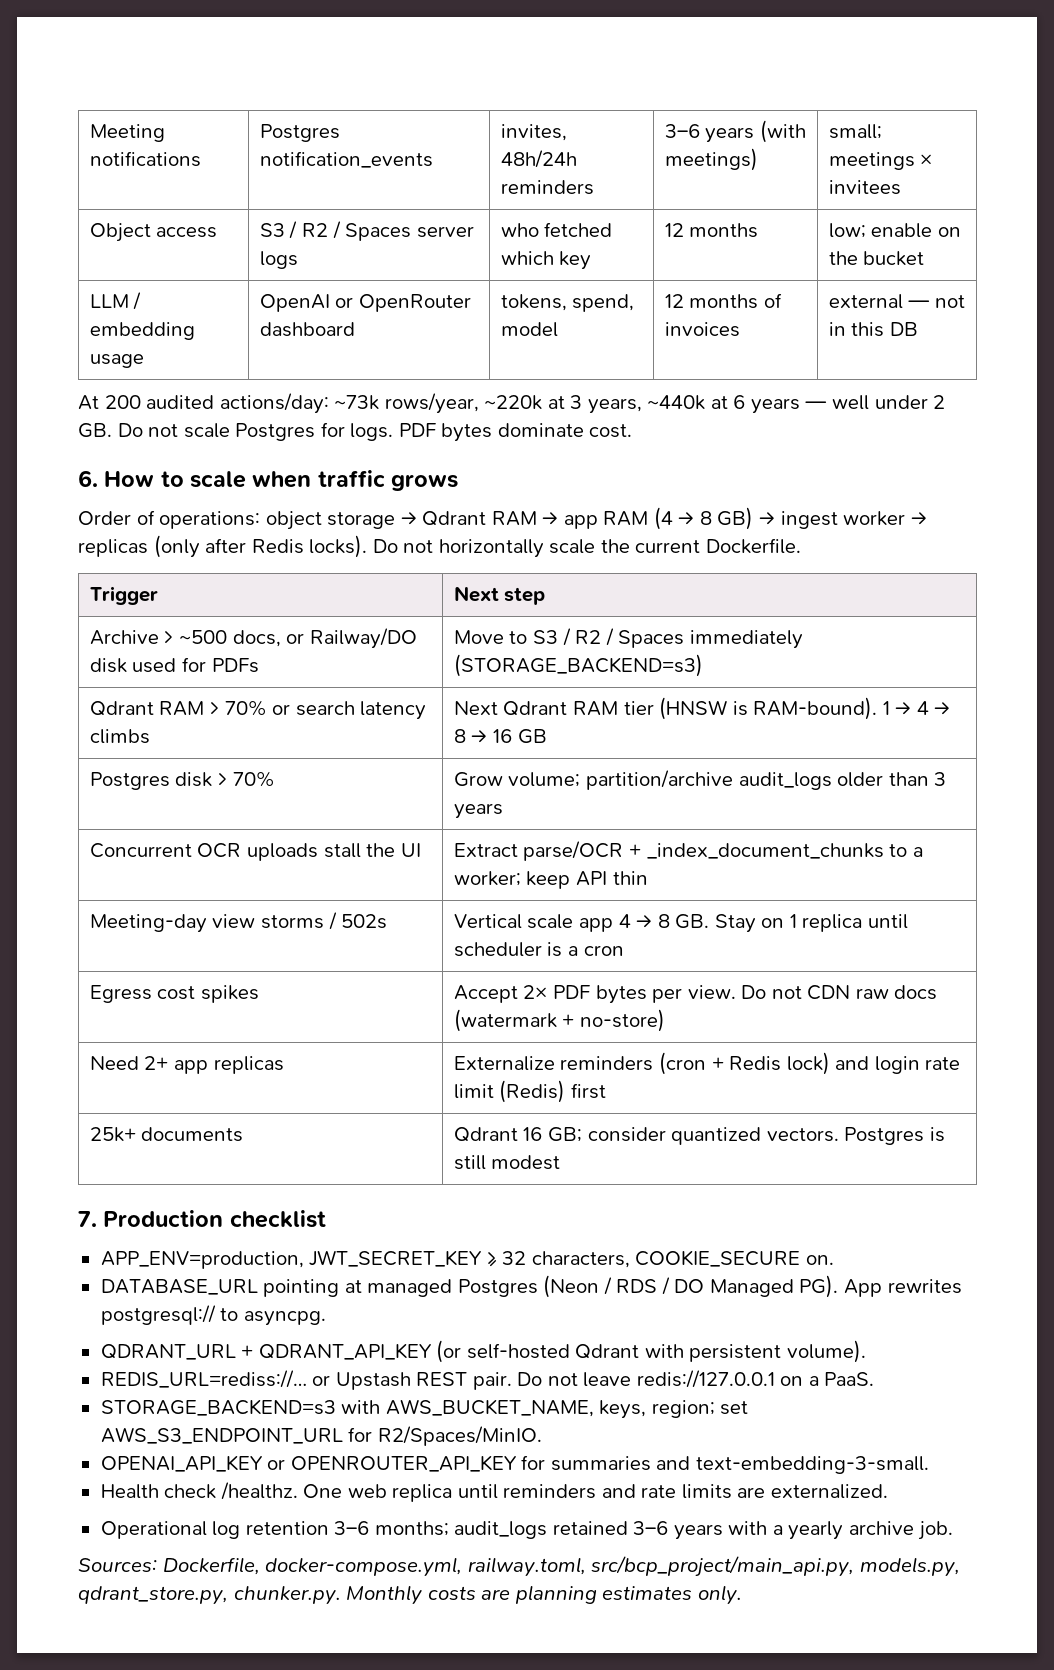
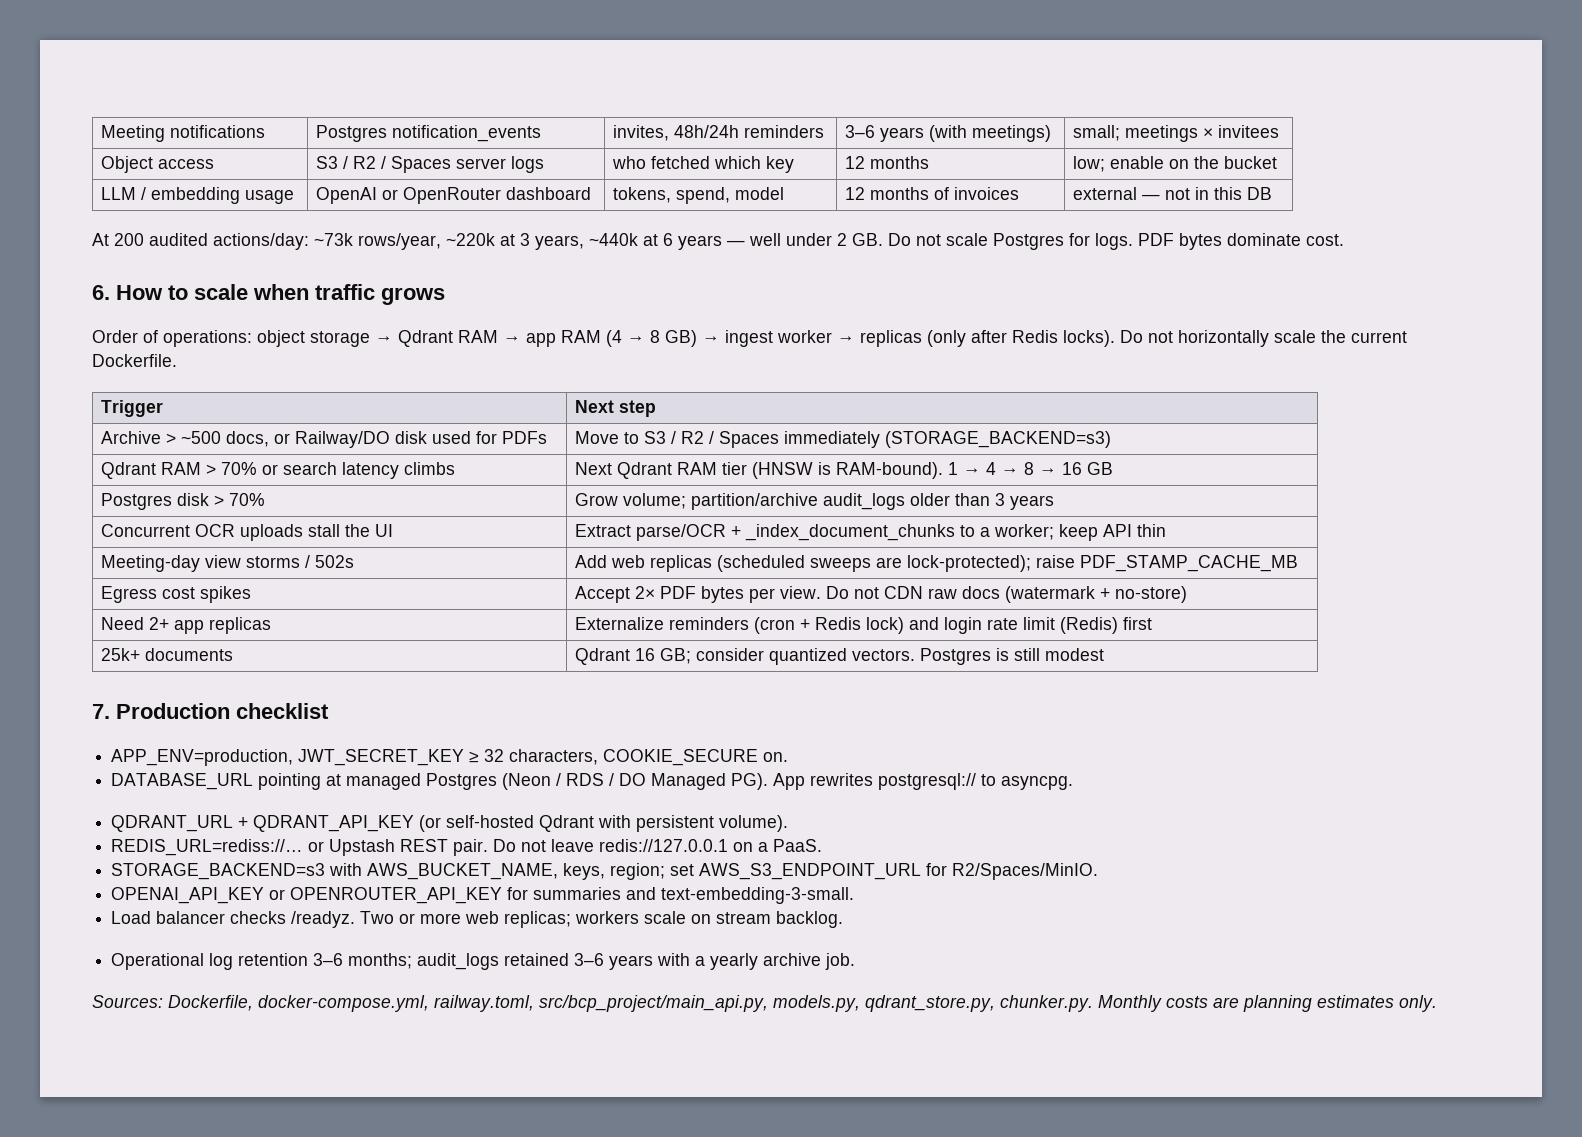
[453,914,908,933] [453,942,624,957] Vertical scale app 4 → 8 GB. Stay on 1 replica until scheduler is a cron -> [574,555,1298,572] Add web replicas (scheduled sweeps are lock-protected); raise PDF_STAMP_CACHE_MB
[100,1482,888,1502] Health check /healthz. One web replica until reminders and rate limits are externalized. -> [111,911,844,928] Load balancer checks /readyz. Two or more web replicas; workers scale on stream backlog.

